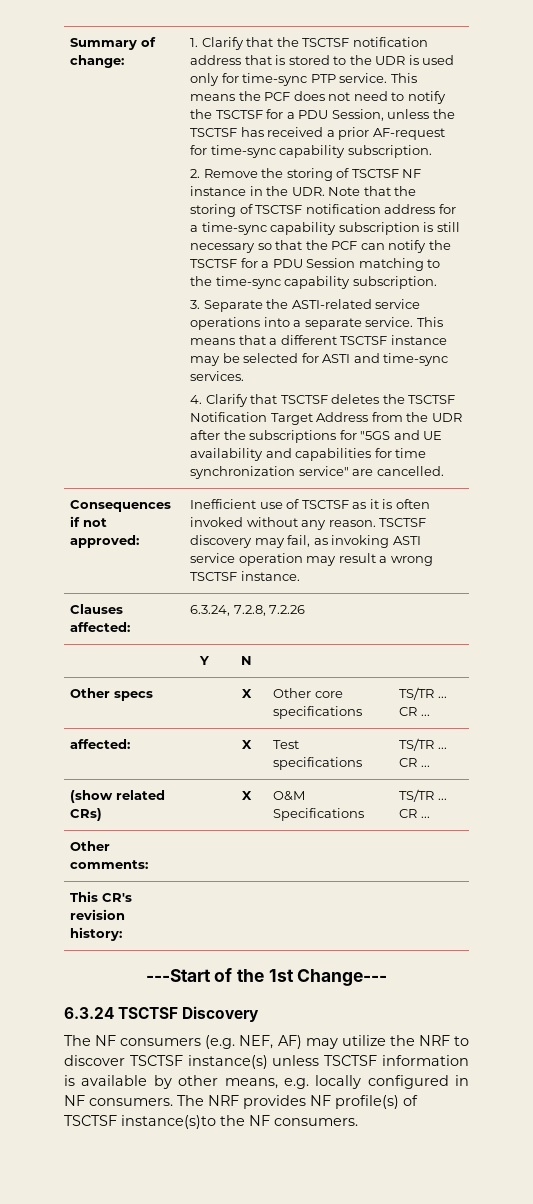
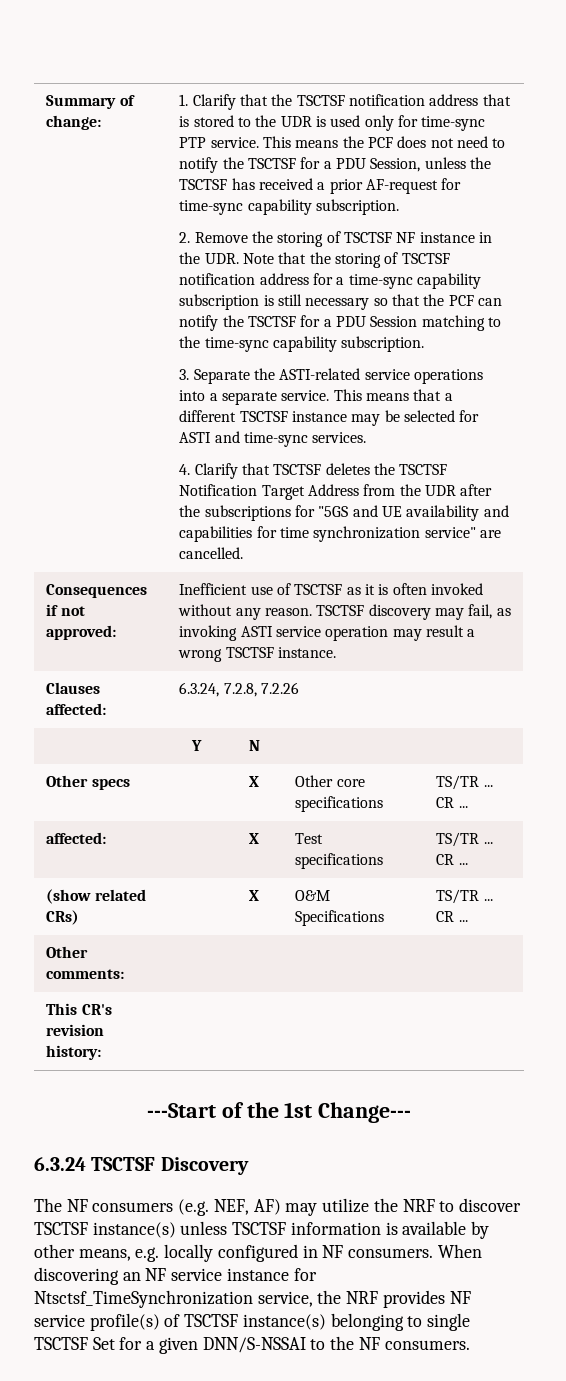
[177,1095,204,1106] The -> [437,1244,482,1258] [34,1267,317,1285] [34,1290,342,1308] When discovering an NF service instance for Ntsctsf_TimeSynchronization service, the
(331, 1100) none -> [34,1314,85,1327] service
[121,1115,216,1129] instance(s)to -> [242,1313,471,1331] [34,1337,326,1354] instance(s) belonging to single TSCTSF Set for a given DNN/S-NSSAI to

